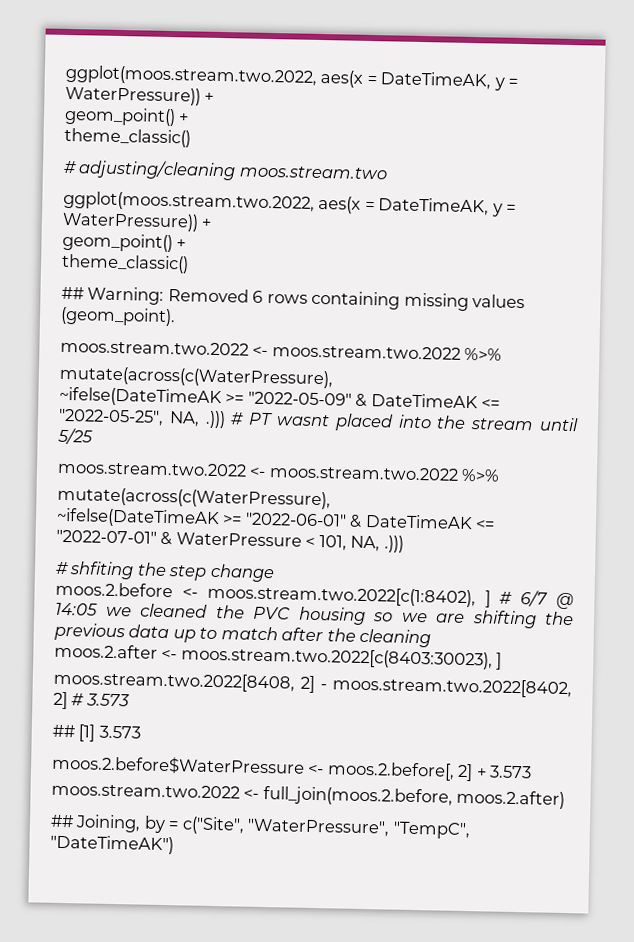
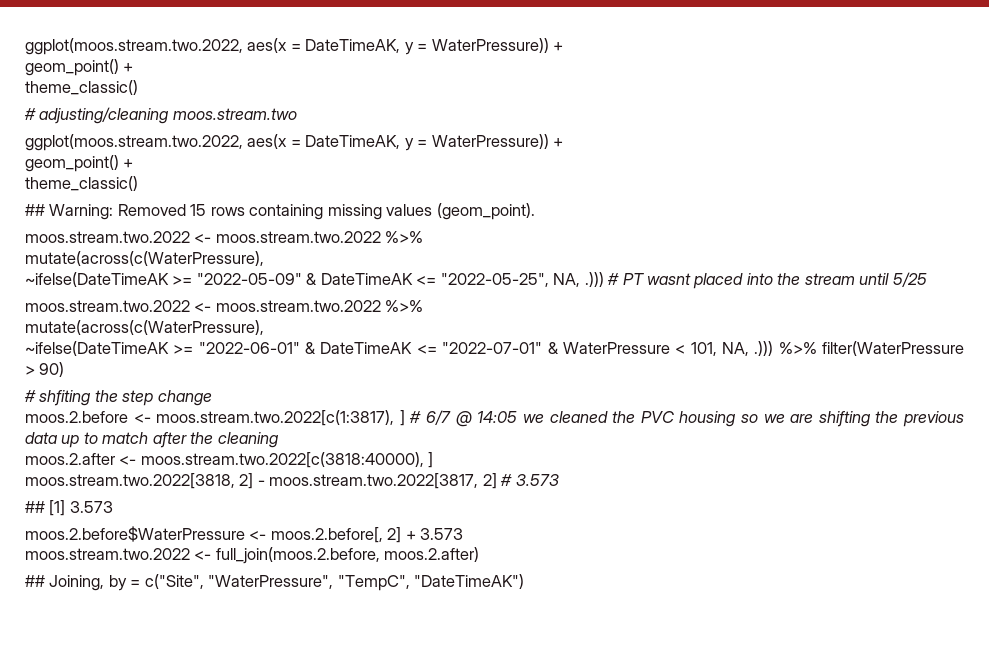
[252,290,264,303] 6 -> [190,204,207,216] 15
(404, 544) none -> [778,341,965,356] [25,362,65,377] %>% filter(WaterPressure > 90)
[206,584,476,608] moos.stream.two.2022[c(1:8402), -> [156,410,395,426] moos.stream.two.2022[c(1:3817),
[180,646,493,670] moos.stream.two.2022[c(8403:30023), -> [140,452,424,468] moos.stream.two.2022[c(3818:40000),
[53,670,295,693] moos.stream.two.2022[8408, -> [25,473,235,489] moos.stream.two.2022[3818,
[332,676,572,699] moos.stream.two.2022[8402, -> [269,473,479,489] moos.stream.two.2022[3817,

